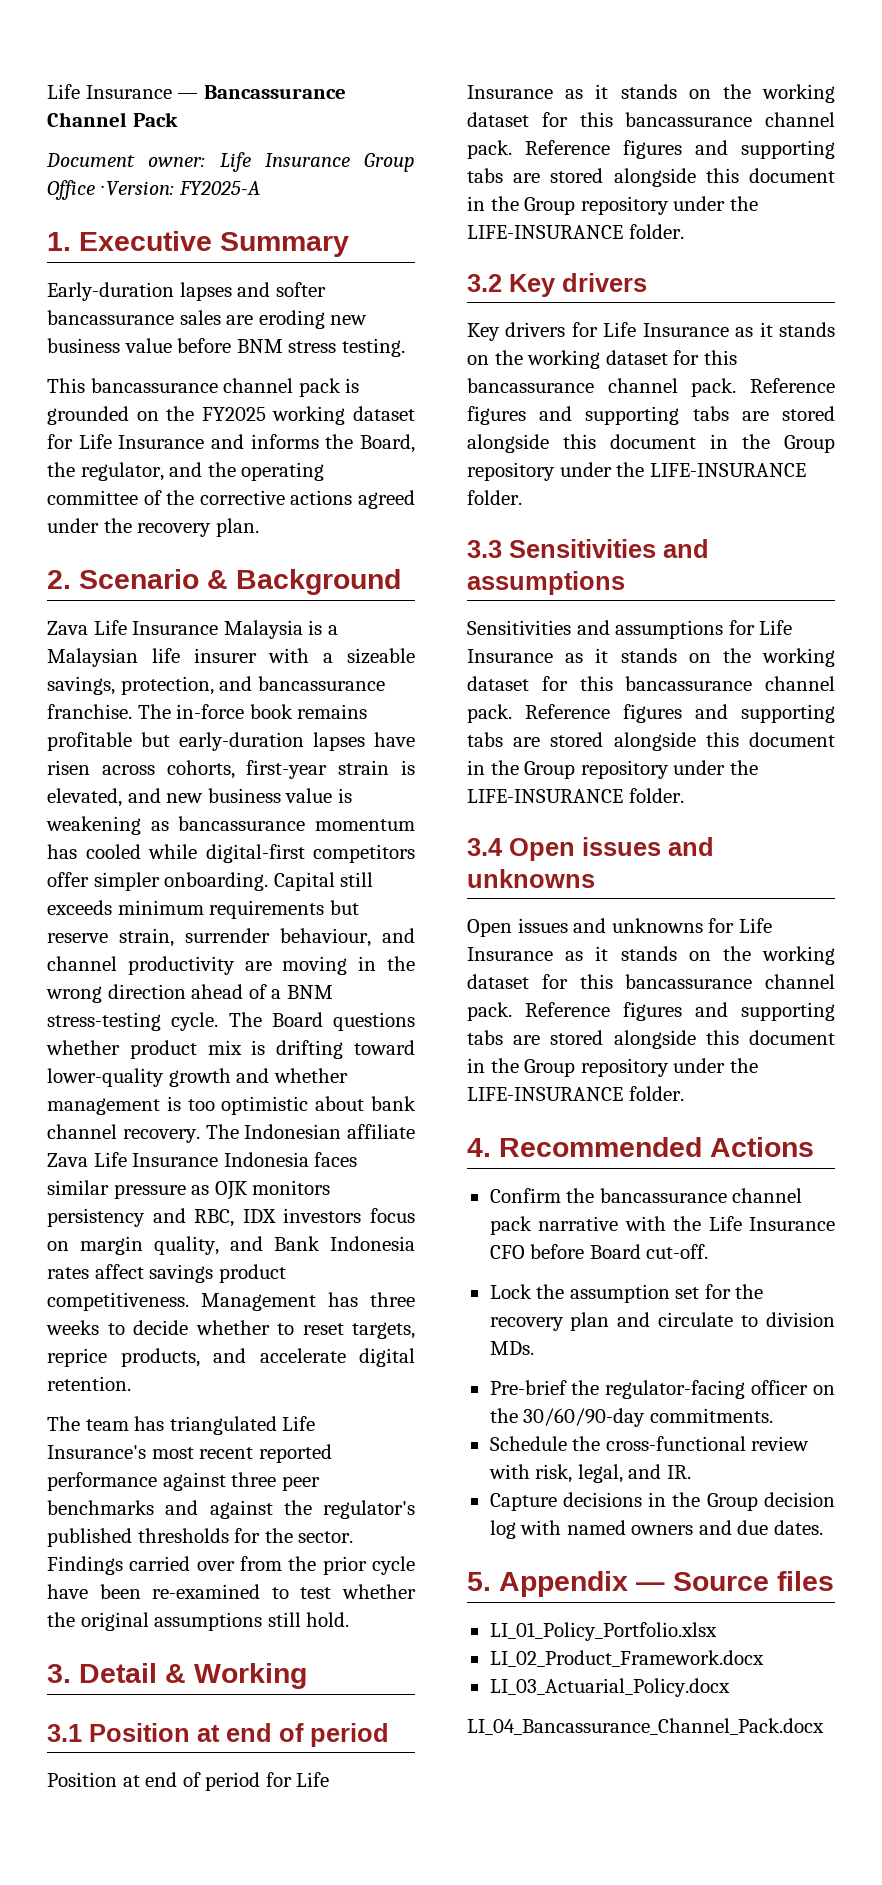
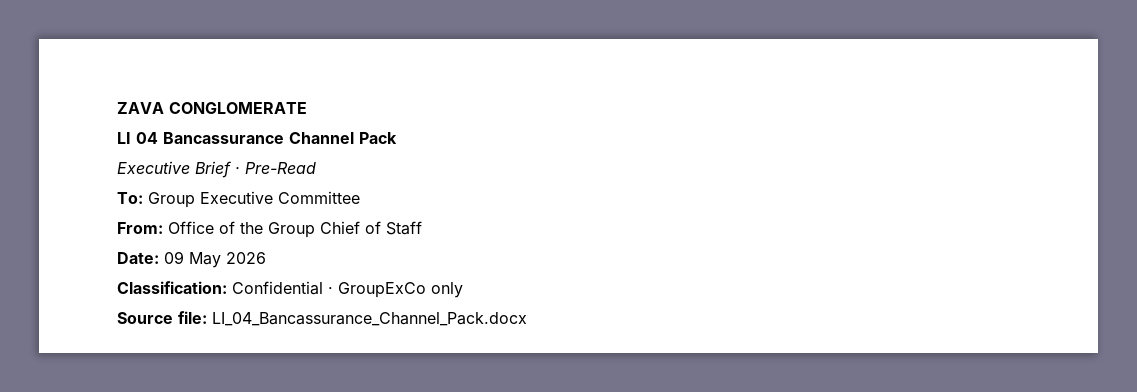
[47,84,199,99] Life Insurance — -> [117,102,307,114] [117,132,158,144] ZAVA CONGLOMERATE // LI 04
[46,152,415,172] [47,180,260,200] [47,231,349,257] [47,282,326,301] [47,310,368,329] [47,338,405,357] [47,378,360,397] [47,406,415,425] [47,434,415,453] [47,462,325,481] [47,490,415,509] [47,518,259,537] [47,569,401,595] [47,620,338,639] [47,648,416,667] [47,676,385,695] [47,704,368,719] [47,732,415,751] [47,760,415,779] [47,788,352,807] [46,816,415,835] [47,844,415,863] [47,872,374,891] [47,900,359,919] [47,928,415,947] [47,956,416,975] [46,984,333,1003] [47,1012,415,1031] [46,1040,416,1059] [47,1068,348,1087] [47,1096,417,1115] [47,1124,415,1143] [47,1152,358,1167] [47,1180,331,1200] [47,1208,416,1227] [47,1236,415,1255] [47,1264,286,1283] [47,1292,415,1311] [46,1320,415,1339] [47,1348,415,1367] [47,1376,131,1391] [47,1416,316,1435] [47,1444,332,1463] [47,1472,320,1491] [47,1500,415,1519] [47,1528,354,1547] [47,1556,415,1575] [47,1584,416,1599] [47,1612,350,1631] [47,1663,307,1689] [47,1723,389,1747] [47,1772,330,1791] [467,84,835,103] [467,112,835,127] [467,140,835,159] [467,168,835,187] [467,196,758,215] [467,224,684,239] [467,273,647,297] [467,322,835,341] [467,350,737,369] [467,378,835,397] [467,406,835,425] [467,434,835,453] [467,462,806,481] [467,490,522,505] [467,539,709,558] [467,571,625,595] [467,620,793,639] [467,648,835,667] [467,676,835,691] [467,704,835,723] [467,732,835,751] [467,760,758,779] [467,788,684,803] [467,837,714,861] [467,869,595,888] [467,918,772,937] [467,946,835,965] [467,974,835,989] [467,1002,835,1021] [467,1030,835,1049] [467,1058,758,1077] [467,1086,684,1101] [467,1137,814,1157] [489,1188,803,1203] [489,1216,835,1235] [489,1244,709,1259] [489,1284,764,1303] [489,1312,835,1331] [489,1341,534,1355] [489,1380,835,1399] [489,1408,773,1427] [489,1436,810,1451] [488,1464,691,1483] [489,1492,835,1511] [489,1520,823,1539] [467,1571,834,1597] [489,1622,717,1641] [489,1650,764,1667] [489,1678,730,1697] Document owner: Life Insurance Group Office · Version: FY2025-A // 1. Executive Summary // Early-duration lapses and softer bancassurance sales are eroding new business value before BNM stress testing. // This bancassurance channel pack is grounded on the FY2025 working dataset for Life Insurance and informs the Board, the regulator, and the operating committee of the corrective actions agreed under the recovery plan. // 2. Scenario & Background // Zava Life Insurance Malaysia is a Malaysian life insurer with a sizeable savings, protection, and bancassurance franchise. The in-force book remains profitable but early-duration lapses have risen across cohorts, first-year strain is elevated, and new business value is weakening as bancassurance momentum has cooled while digital-first competitors offer simpler onboarding. Capital still exceeds minimum requirements but reserve strain, surrender behaviour, and channel productivity are moving in the wrong direction ahead of a BNM stress-testing cycle. The Board questions whether product mix is drifting toward lower-quality growth and whether management is too optimistic about bank channel recovery. The Indonesian affiliate Zava Life Insurance Indonesia faces similar pressure as OJK monitors persistency and RBC, IDX investors focus on margin quality, and Bank Indonesia rates affect savings product competitiveness. Management has three weeks to decide whether to reset targets, reprice products, and accelerate digital retention. // The team has triangulated Life Insurance's most recent reported performance against three peer benchmarks and against the regulator's published thresholds for the sector. Findings carried over from the prior cycle have been re-examined to test whether the original assumptions still hold. // 3. Detail & Working // 3.1 Position at end of period // Position at end of period for Life Insurance as it stands on the working dataset for this bancassurance channel pack. Reference figures and supporting tabs are stored alongside this document in the Group repository under the LIFE-INSURANCE folder. // 3.2 Key drivers // Key drivers for Life Insurance as it stands on the working dataset for this bancassurance channel pack. Reference figures and supporting tabs are stored alongside this document in the Group repository under the LIFE-INSURANCE folder. // 3.3 Sensitivities and assumptions // Sensitivities and assumptions for Life Insurance as it stands on the working dataset for this bancassurance channel pack. Reference figures and supporting tabs are stored alongside this document in the Group repository under the LIFE-INSURANCE folder. // 3.4 Open issues and unknowns // Open issues and unknowns for Life Insurance as it stands on the working dataset for this bancassurance channel pack. Reference figures and supporting tabs are stored alongside this document in the Group repository under the LIFE-INSURANCE folder. // 4. Recommended Actions // Confirm the bancassurance channel pack narrative with the Life Insurance CFO before Board cut-off. // Lock the assumption set for the recovery plan and circulate to division MDs. // Pre-brief the regulator-facing officer on the 30/60/90-day commitments. // Schedule the cross-functional review with risk, legal, and IR. // Capture decisions in the Group decision log with named owners and due dates. // 5. Appendix — Source files // LI_01_Policy_Portfolio.xlsx // LI_02_Product_Framework.docx // LI_03_Actuarial_Policy.docx // -> [117,161,316,178] [117,191,360,208] [117,221,422,238] [117,251,266,268] [117,281,463,298] [117,311,207,324] Executive Brief · Pre-Read // To: Group Executive Committee // From: Office of the Group Chief of Staff // Date: 09 May 2026 // Classification: Confidential · GroupExCo only // Source file:

